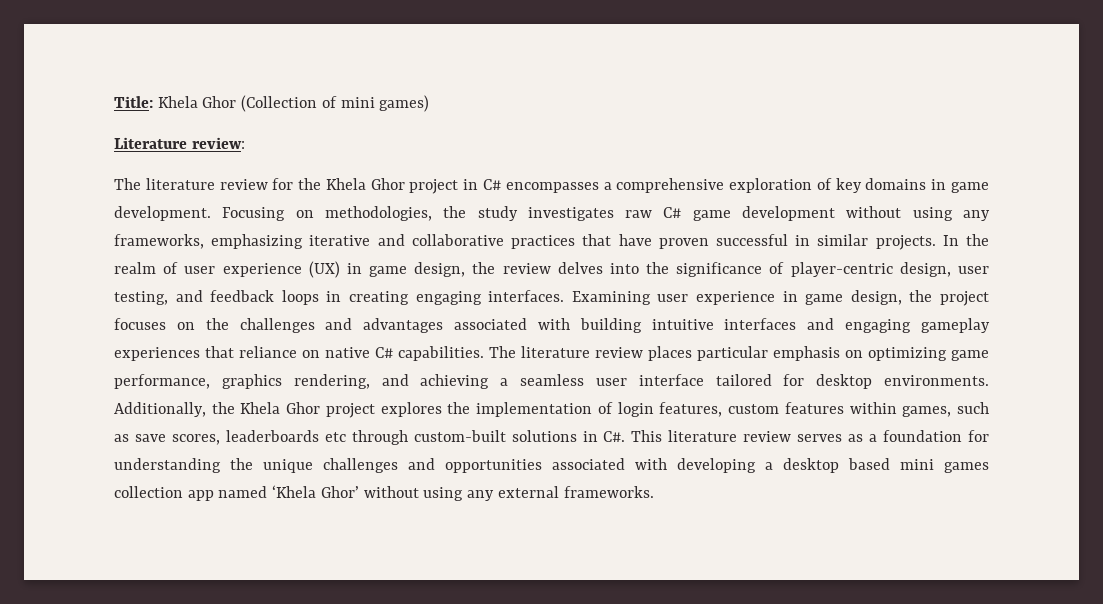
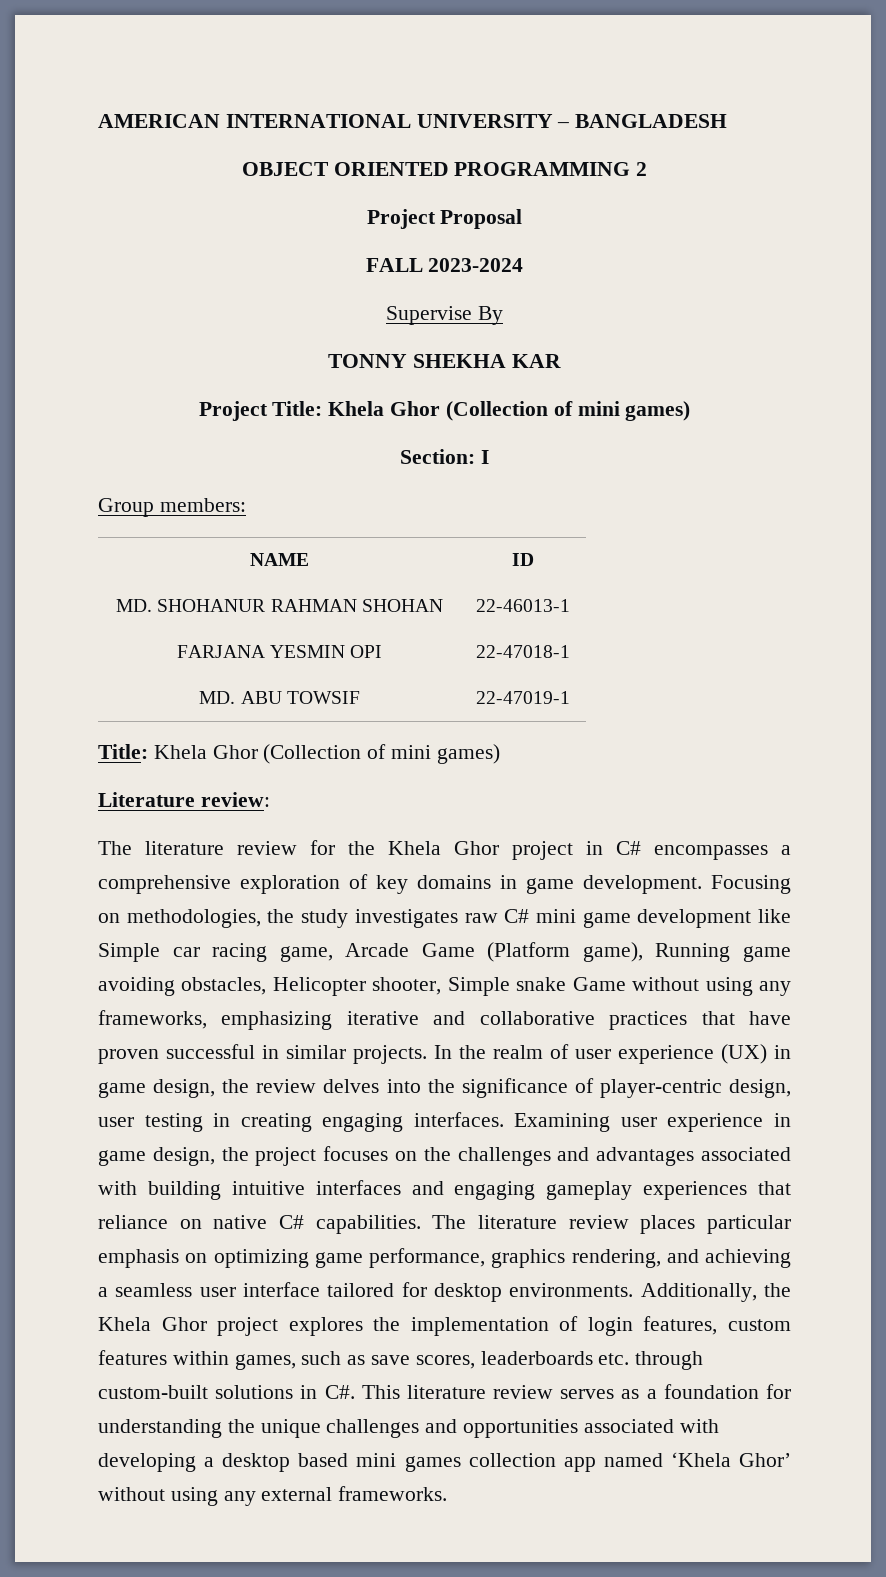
(114, 102) none -> [98,114,728,128] [241,162,648,176] [366,209,523,229] [365,258,524,272] [386,306,503,325] [328,354,561,368] [198,401,691,421] [400,449,489,464] [98,498,246,517] [250,553,309,566] [512,553,534,566] [116,599,443,612] [476,599,570,612] [176,645,383,658] [476,645,570,658] [199,691,360,704] [476,691,570,704] AMERICAN INTERNATIONAL UNIVERSITY – BANGLADESH // OBJECT ORIENTED PROGRAMMING 2 // Project Proposal // FALL 2023-2024 // Supervise By // TONNY SHEKHA KAR // Project Title: Khela Ghor (Collection of mini games) // Section: I // Group members: // NAME | ID // MD. SHOHANUR RAHMAN SHOHAN | 22-46013-1 // FARJANA YESMIN OPI | 22-47018-1 // MD. ABU TOWSIF | 22-47019-1 //
(682, 212) none -> [535,909,576,923] mini
(836, 213) none -> [758,909,791,923] [98,942,791,962] [98,977,626,996] like Simple car racing game, Arcade Game (Platform game), Running game avoiding obstacles, Helicopter shooter, Simple snake Game
[114,290,319,305] testing, and feedback loops -> [144,1113,203,1132] testing
[324,432,346,442] etc -> [598,1353,630,1365] etc.

